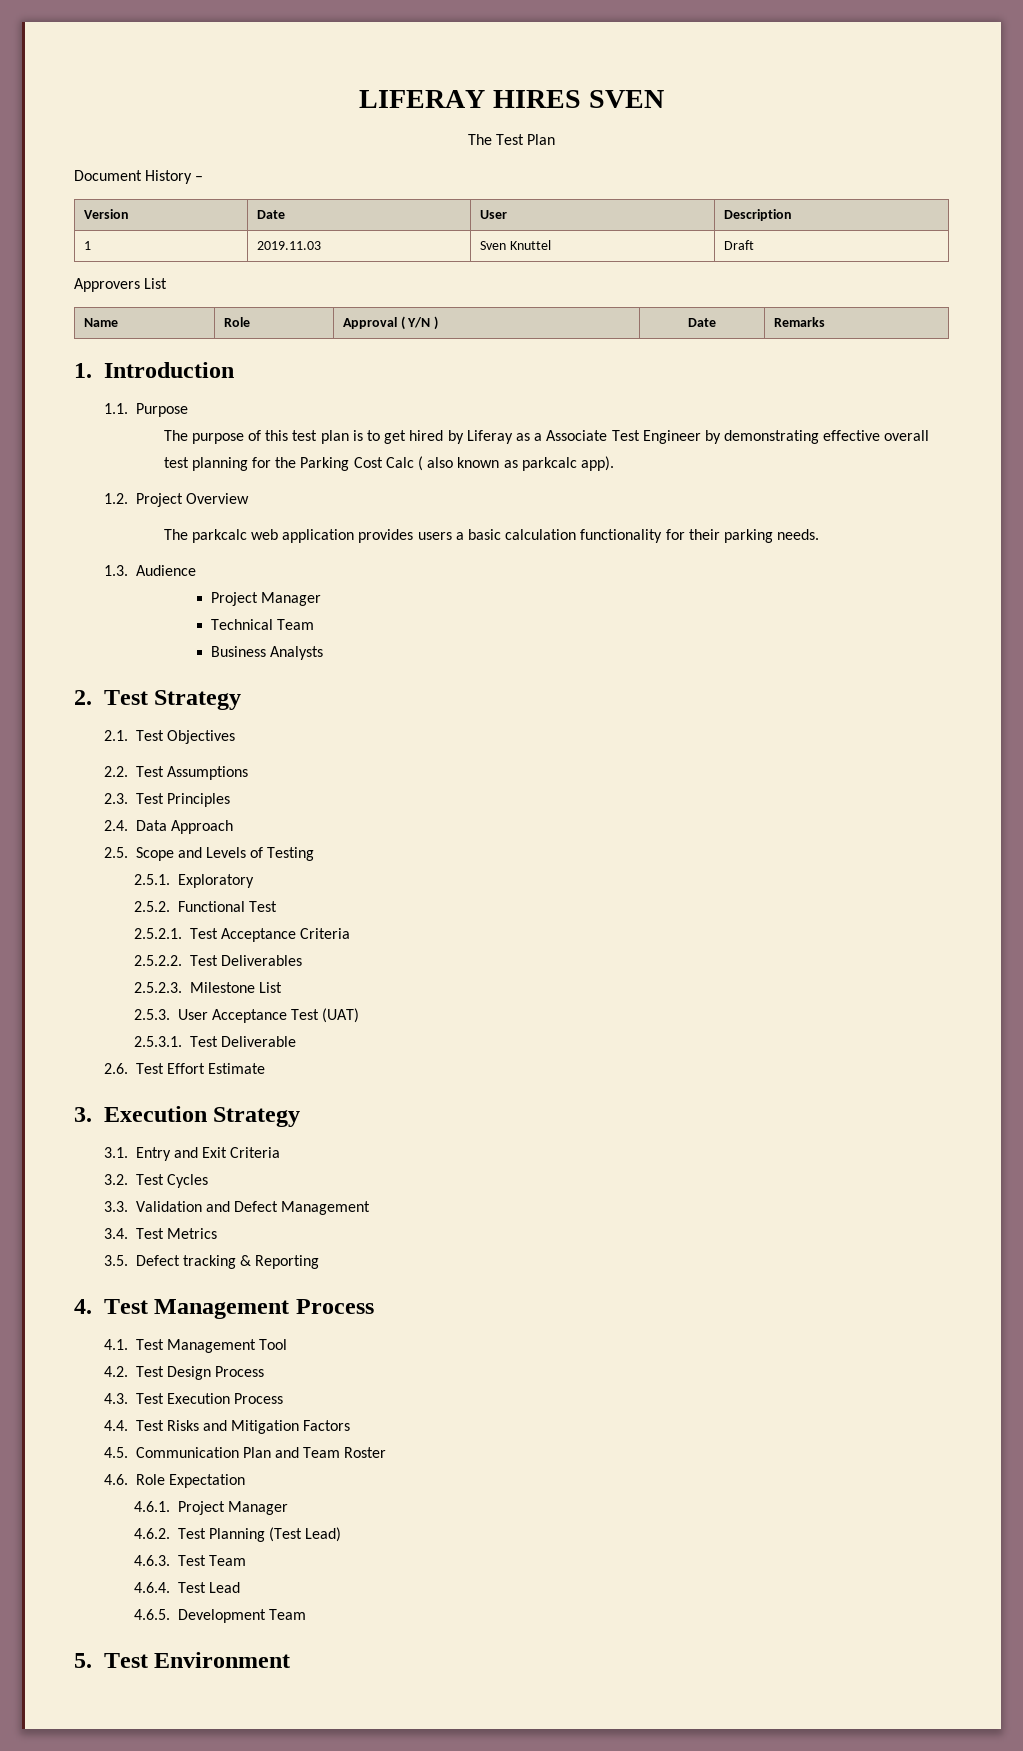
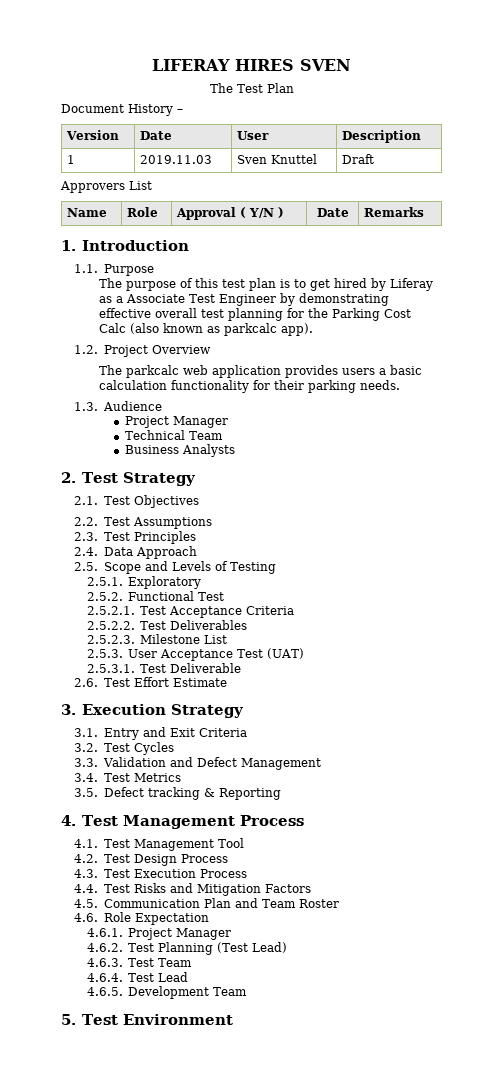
[418,456,454,471] ( also -> [130,323,160,334] (also

